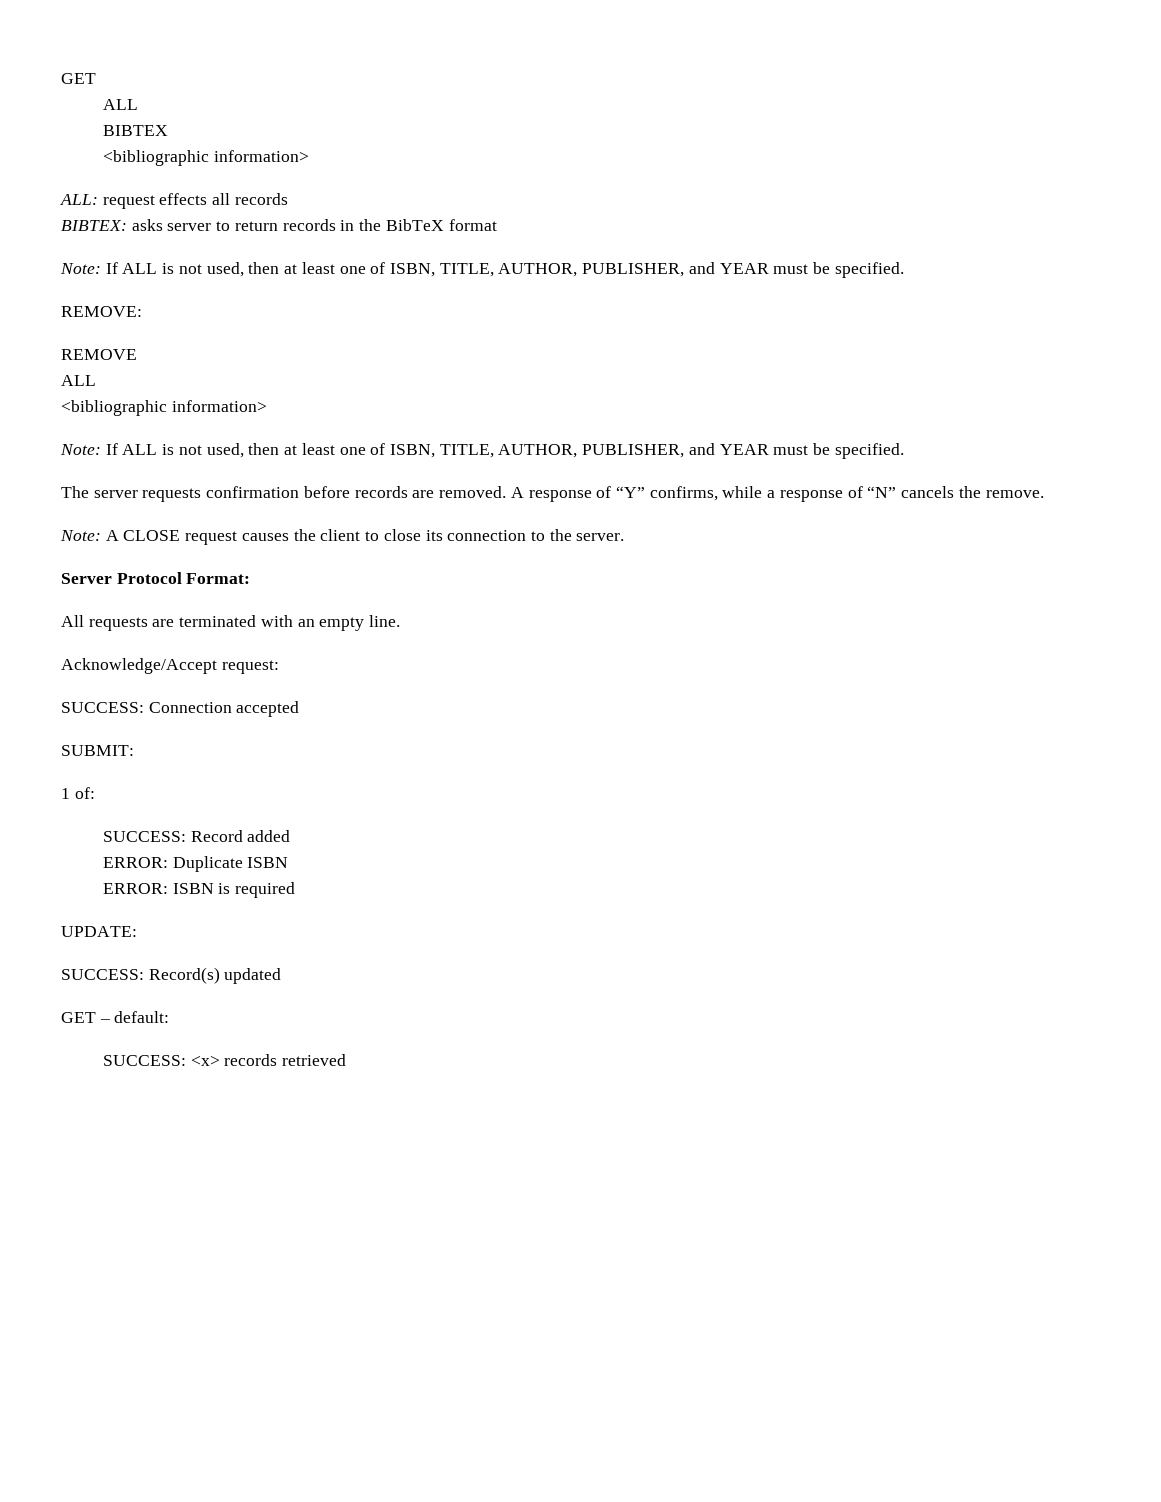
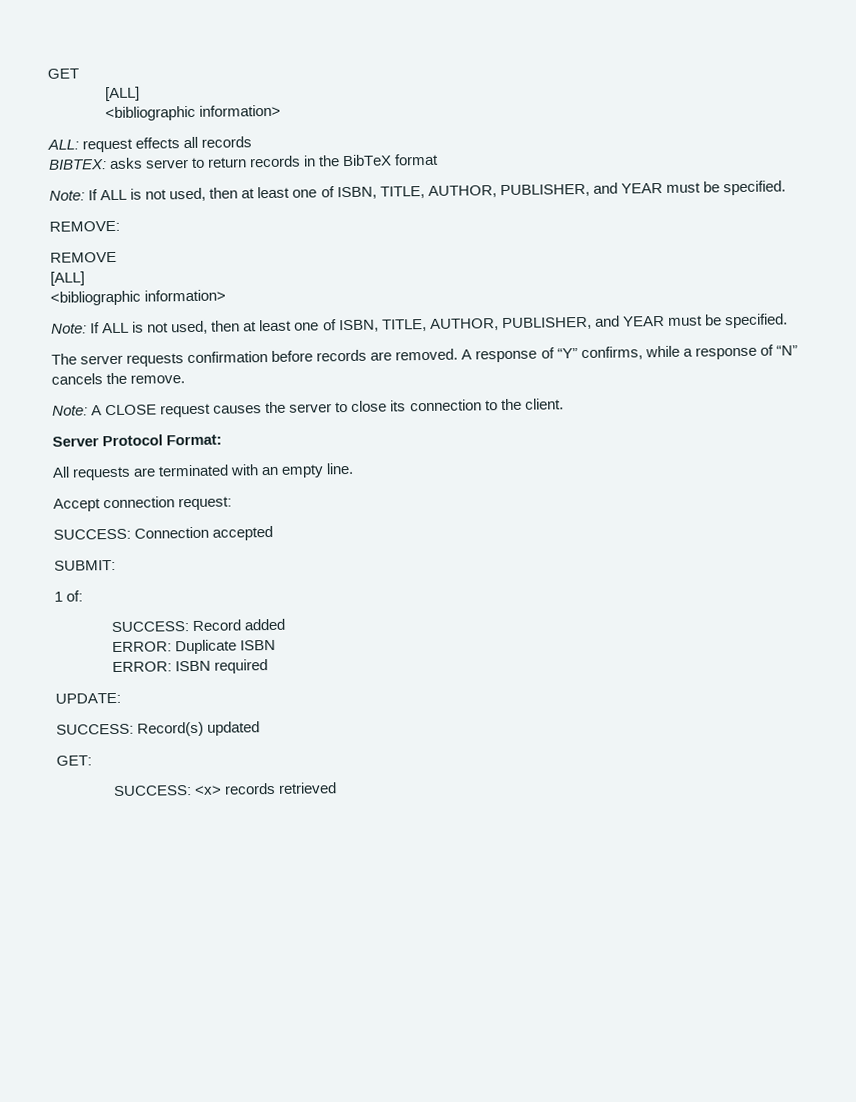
[102,99,138,110] [102,125,168,136] ALL // BIBTEX -> [104,86,140,102] [ALL]
[61,375,96,386] ALL -> [50,271,85,286] [ALL]
[320,529,361,541] client -> [289,403,333,413] server
[576,533,625,541] server. -> [524,398,564,410] client.
[61,658,217,674] Acknowledge/Accept -> [53,496,176,512] Accept connection
[218,883,231,894] is -> (211, 666) none
[61,1011,170,1023] GET – default: -> [56,755,92,766] GET:

